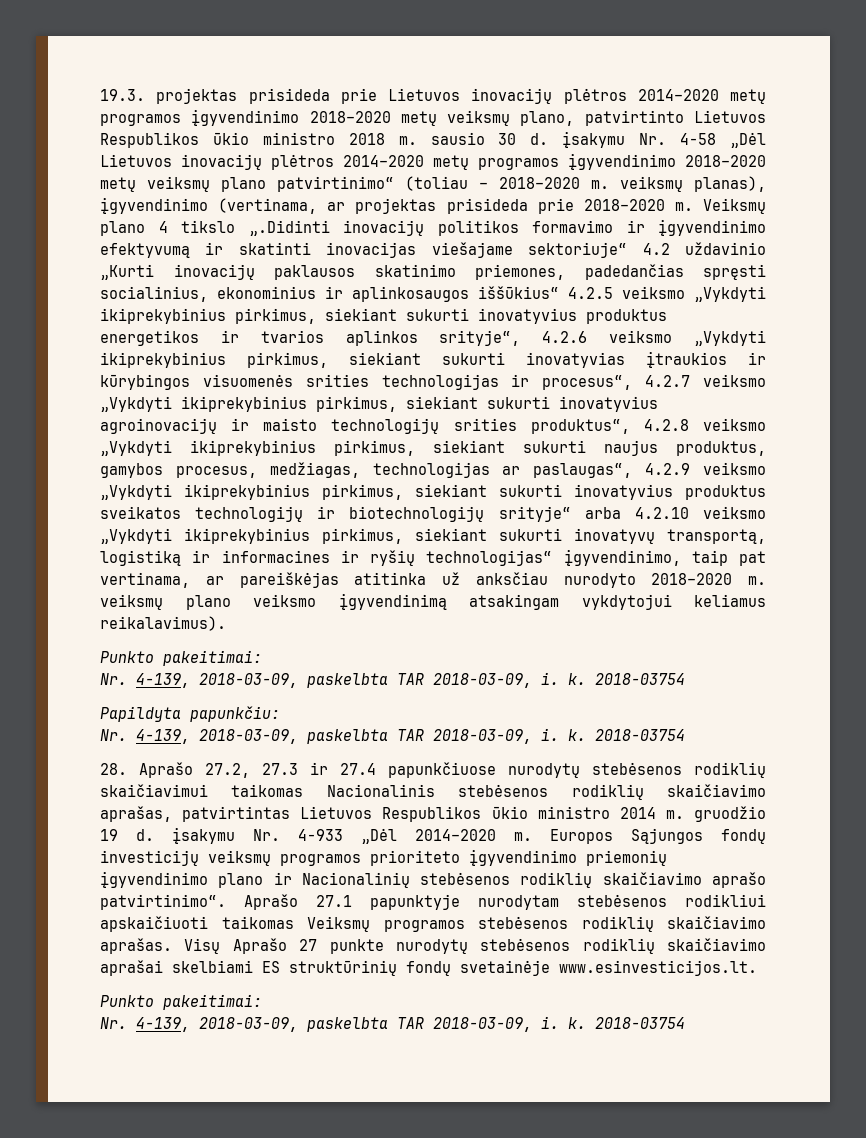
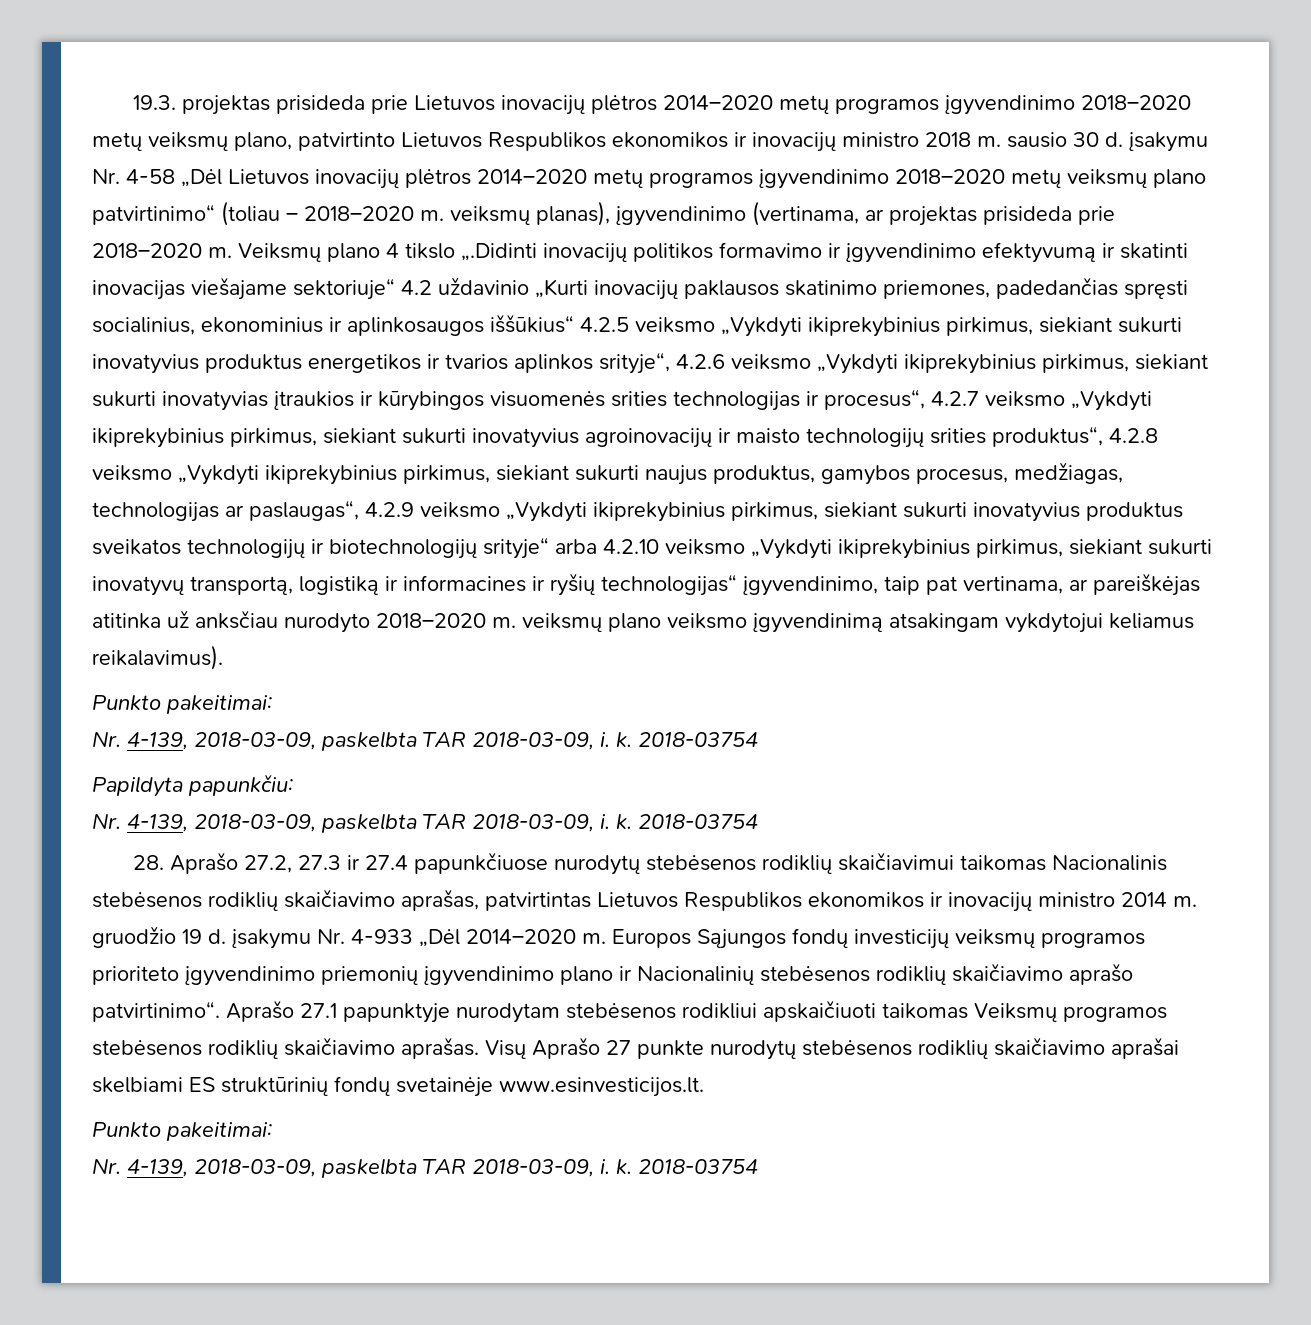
[212,132,249,145] ūkio -> [612,132,836,152] ekonomikos ir inovacijų
[491,806,528,819] ūkio -> [808,892,1032,912] ekonomikos ir inovacijų

